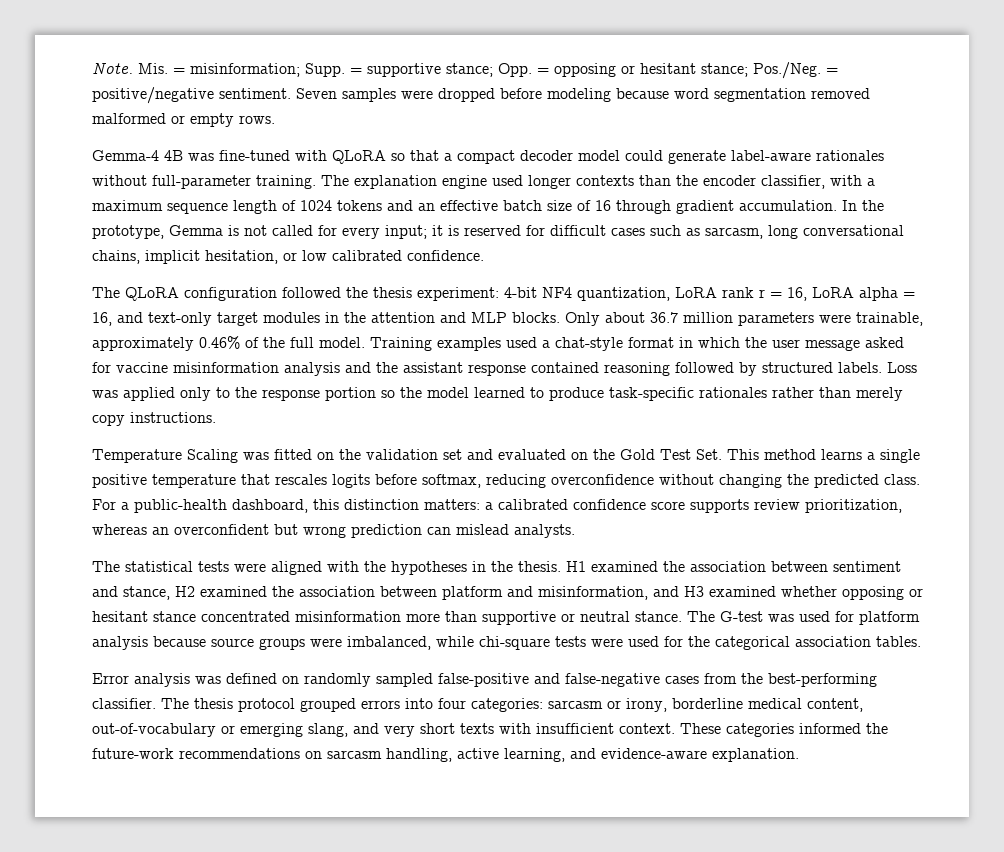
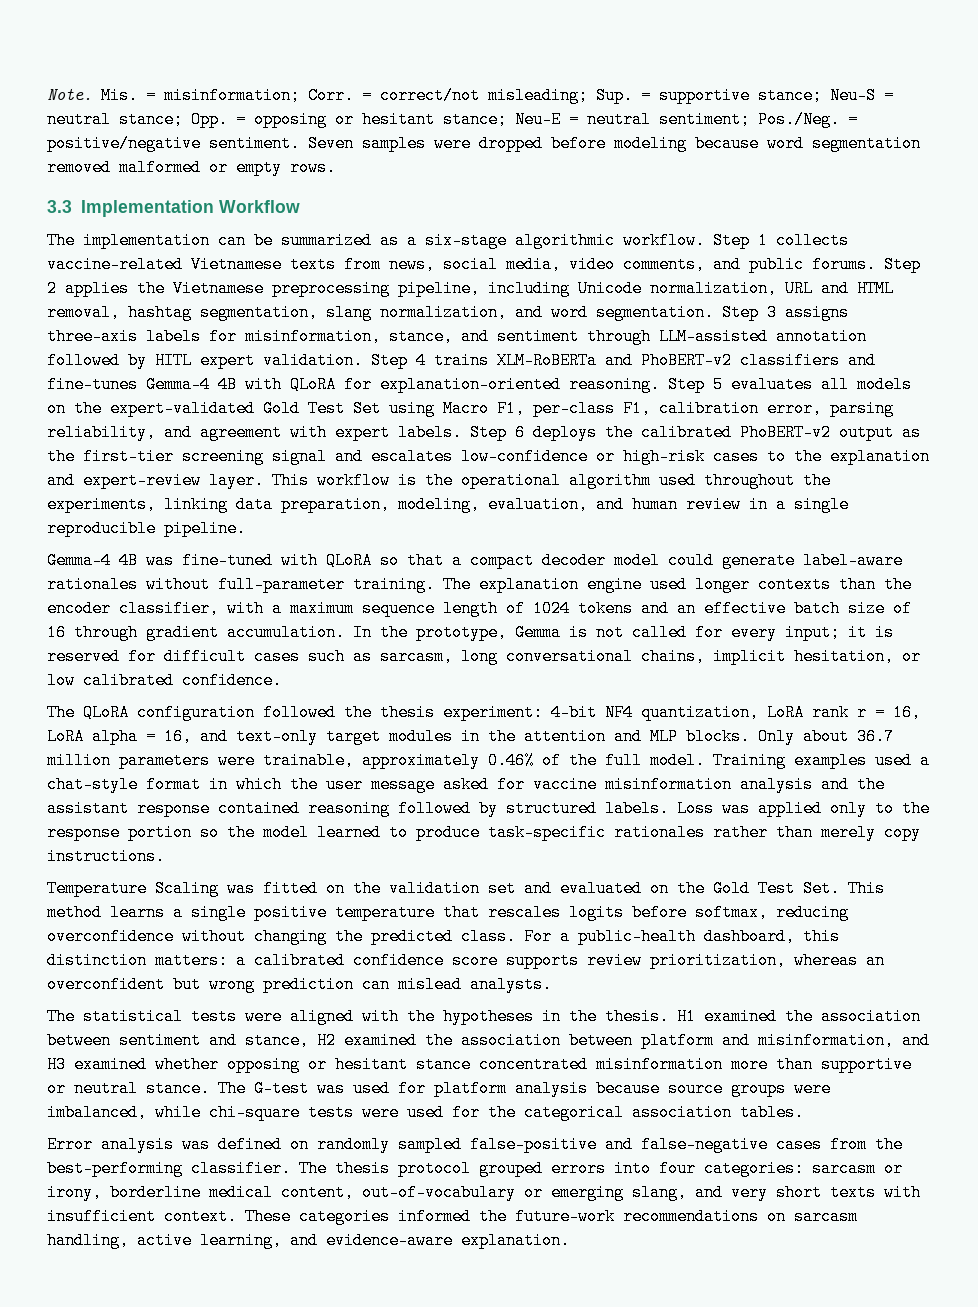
[305,63,441,77] Supp. = supportive -> [308,87,894,104] [47,111,111,128] Corr. = correct/not misleading; Sup. = supportive stance; Neu-S = neutral
(748, 70) none -> [515,111,750,128] Neu-E = neutral sentiment;
(275, 119) none -> [47,200,300,217] [47,232,849,249] [47,256,921,273] [47,280,894,297] [47,304,849,321] [47,328,867,345] [47,352,876,369] [47,376,912,393] [47,400,894,417] [47,424,921,441] [47,448,930,465] [47,472,831,489] [47,496,849,513] [47,520,246,537] // 3.3 Implementation Workflow // The implementation can be summarized as a six-stage algorithmic workflow. Step 1 collects vaccine-related Vietnamese texts from news, social media, video comments, and public forums. Step 2 applies the Vietnamese preprocessing pipeline, including Unicode normalization, URL and HTML removal, hashtag segmentation, slang normalization, and word segmentation. Step 3 assigns three-axis labels for misinformation, stance, and sentiment through LLM-assisted annotation followed by HITL expert validation. Step 4 trains XLM-RoBERTa and PhoBERT-v2 classifiers and fine-tunes Gemma-4 4B with QLoRA for explanation-oriented reasoning. Step 5 evaluates all models on the expert-validated Gold Test Set using Macro F1, per-class F1, calibration error, parsing reliability, and agreement with expert labels. Step 6 deploys the calibrated PhoBERT-v2 output as the first-tier screening signal and escalates low-confidence or high-risk cases to the explanation and expert-review layer. This workflow is the operational algorithm used throughout the experiments, linking data preparation, modeling, evaluation, and human review in a single reproducible pipeline.

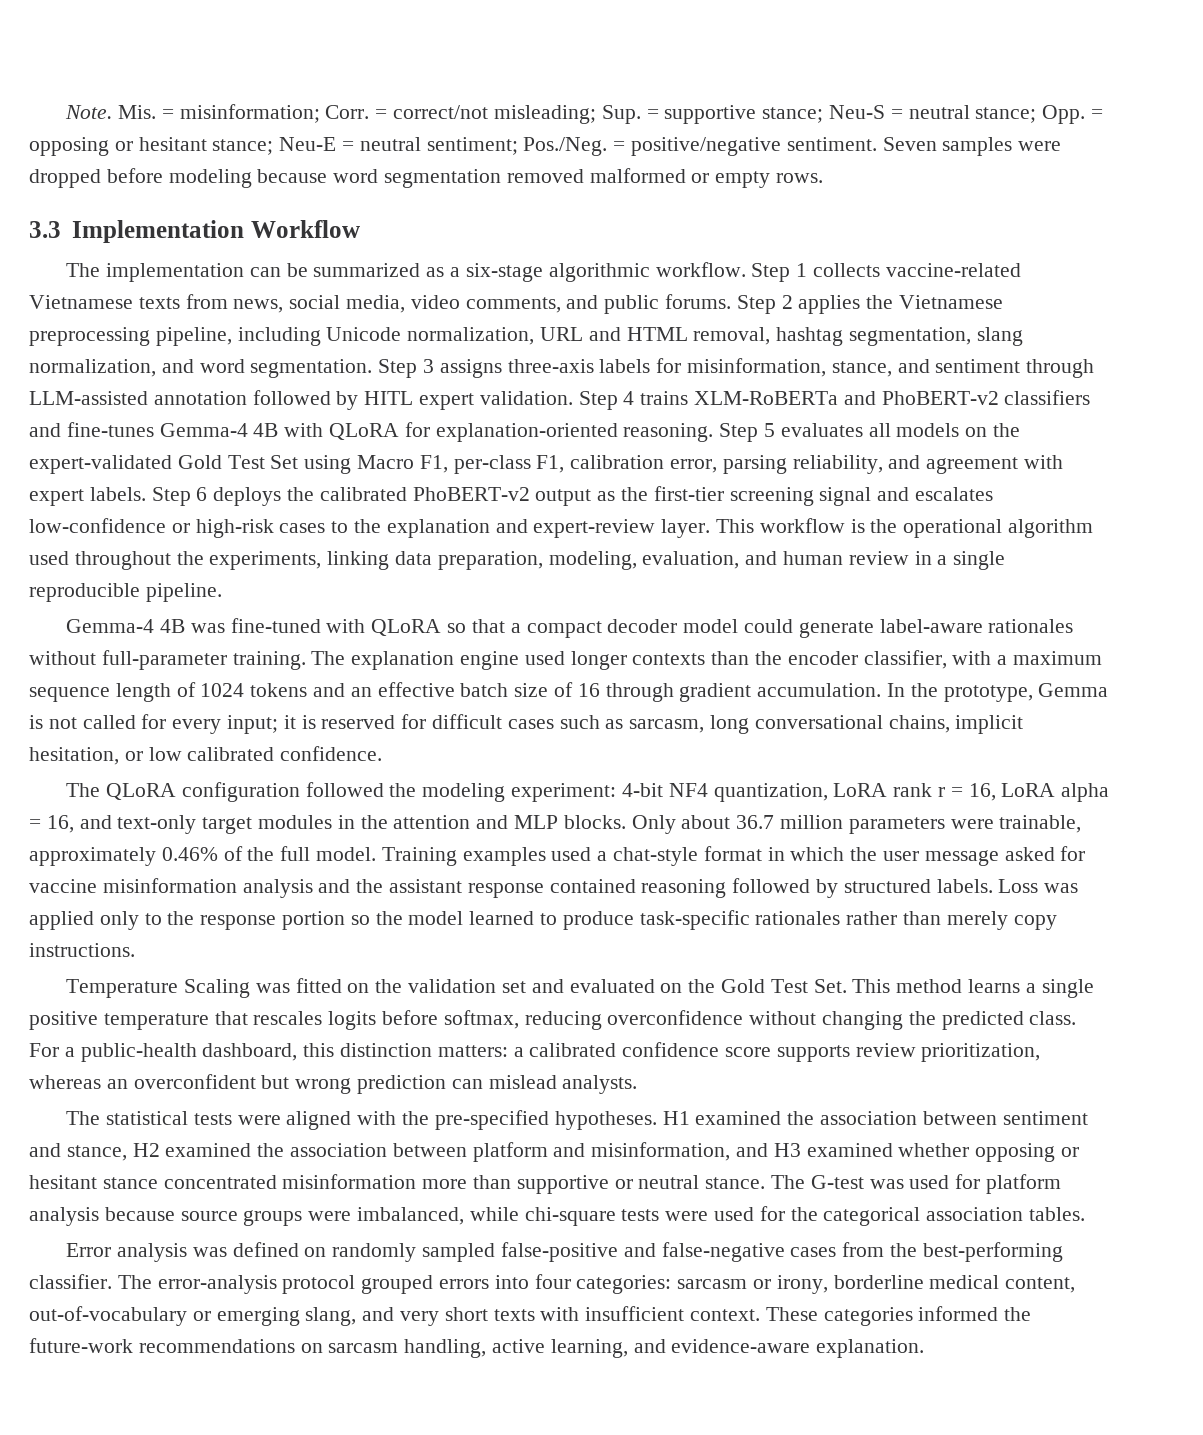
[380,704,435,721] thesis -> [422,783,506,802] modeling
[443,1008,669,1025] hypotheses in the thesis. -> [434,1110,657,1130] pre-specified hypotheses.
[335,1160,390,1177] thesis -> [157,1275,277,1294] error-analysis

